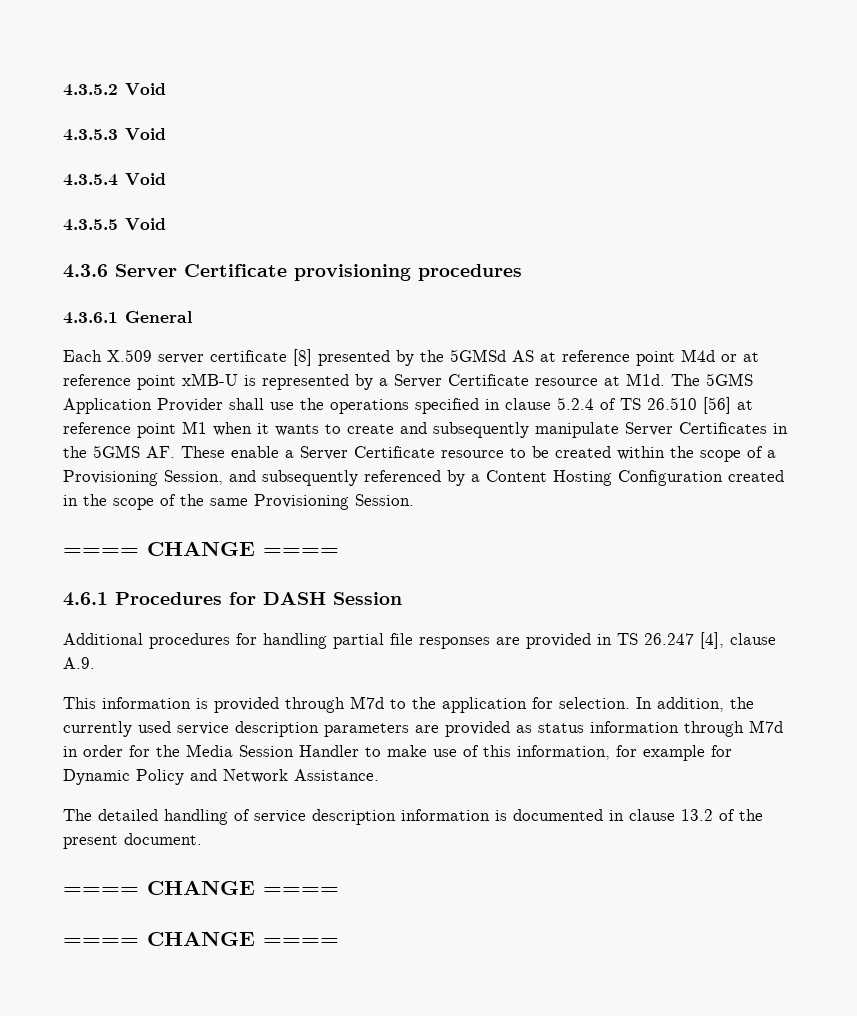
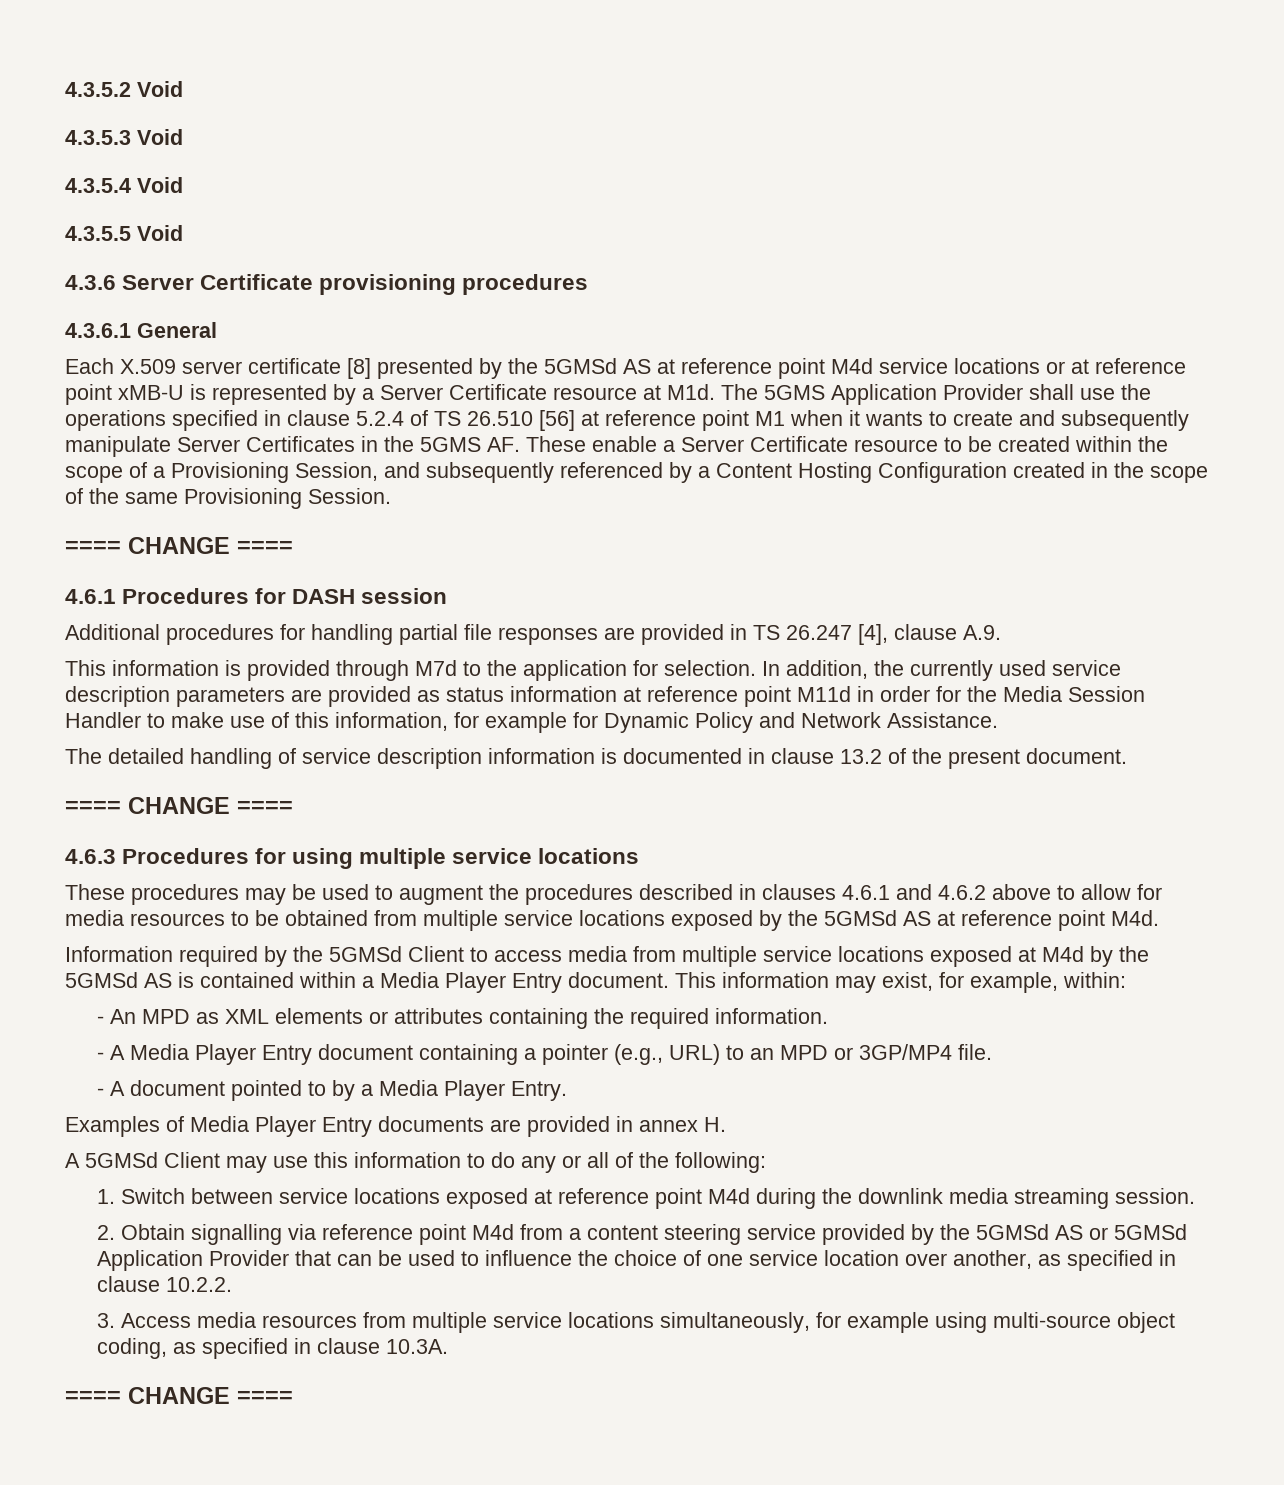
(715, 355) none -> [879,358,1040,374] service locations
[333,592,402,605] Session -> [361,588,448,604] session
[684,720,783,737] through M7d -> [623,686,851,707] at reference point M11d
(339, 891) none -> [65,848,640,869] [65,884,1162,905] [65,910,1159,931] [65,946,1149,967] [65,972,1126,993] [97,1008,829,1029] [97,1044,993,1065] [97,1080,568,1101] [65,1116,726,1137] [65,1152,766,1173] [97,1188,1196,1209] [97,1224,1188,1245] [97,1250,1177,1271] [97,1276,233,1292] [97,1312,1176,1333] [97,1338,449,1359] // 4.6.3 Procedures for using multiple service locations // These procedures may be used to augment the procedures described in clauses 4.6.1 and 4.6.2 above to allow for media resources to be obtained from multiple service locations exposed by the 5GMSd AS at reference point M4d. // Information required by the 5GMSd Client to access media from multiple service locations exposed at M4d by the 5GMSd AS is contained within a Media Player Entry document. This information may exist, for example, within: // - An MPD as XML elements or attributes containing the required information. // - A Media Player Entry document containing a pointer (e.g., URL) to an MPD or 3GP/MP4 file. // - A document pointed to by a Media Player Entry. // Examples of Media Player Entry documents are provided in annex H. // A 5GMSd Client may use this information to do any or all of the following: // 1. Switch between service locations exposed at reference point M4d during the downlink media streaming session. // 2. Obtain signalling via reference point M4d from a content steering service provided by the 5GMSd AS or 5GMSd Application Provider that can be used to influence the choice of one service location over another, as specified in clause 10.2.2. // 3. Access media resources from multiple service locations simultaneously, for example using multi-source object coding, as specified in clause 10.3A.

